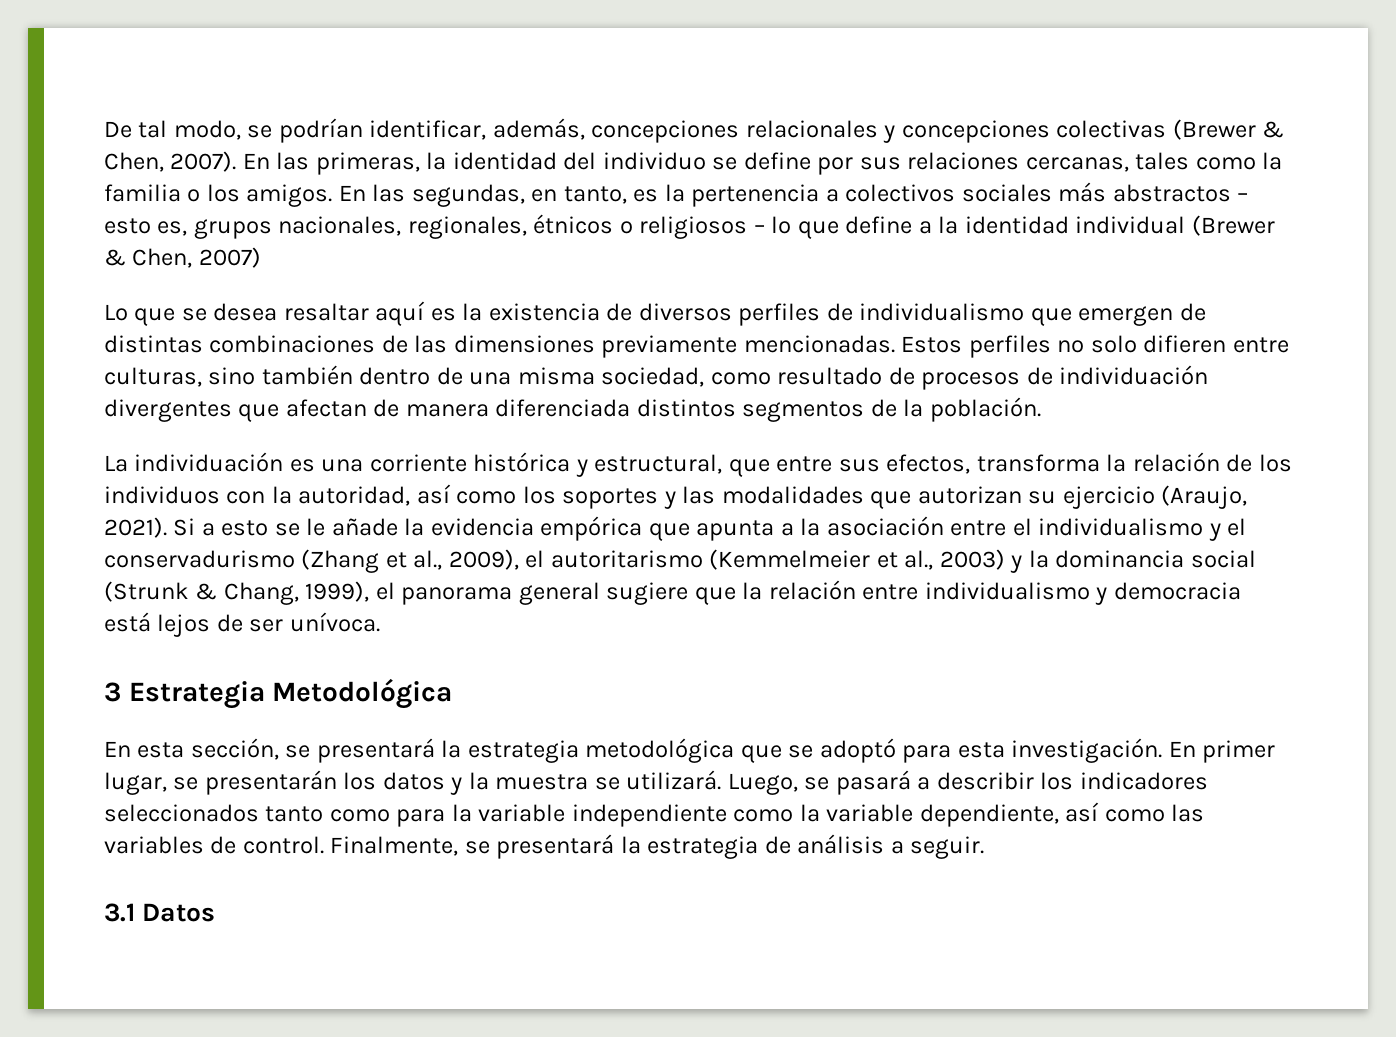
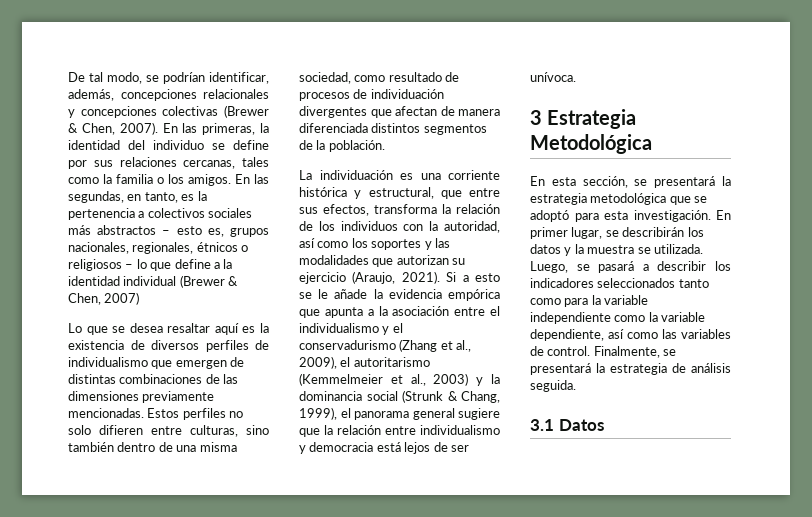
[204,770,337,795] presentarán -> [622,227,685,237] describirán
[626,770,722,790] utilizará. -> [653,244,703,254] utilizada.
[890,836,985,859] a seguir. -> [530,380,576,392] seguida.

